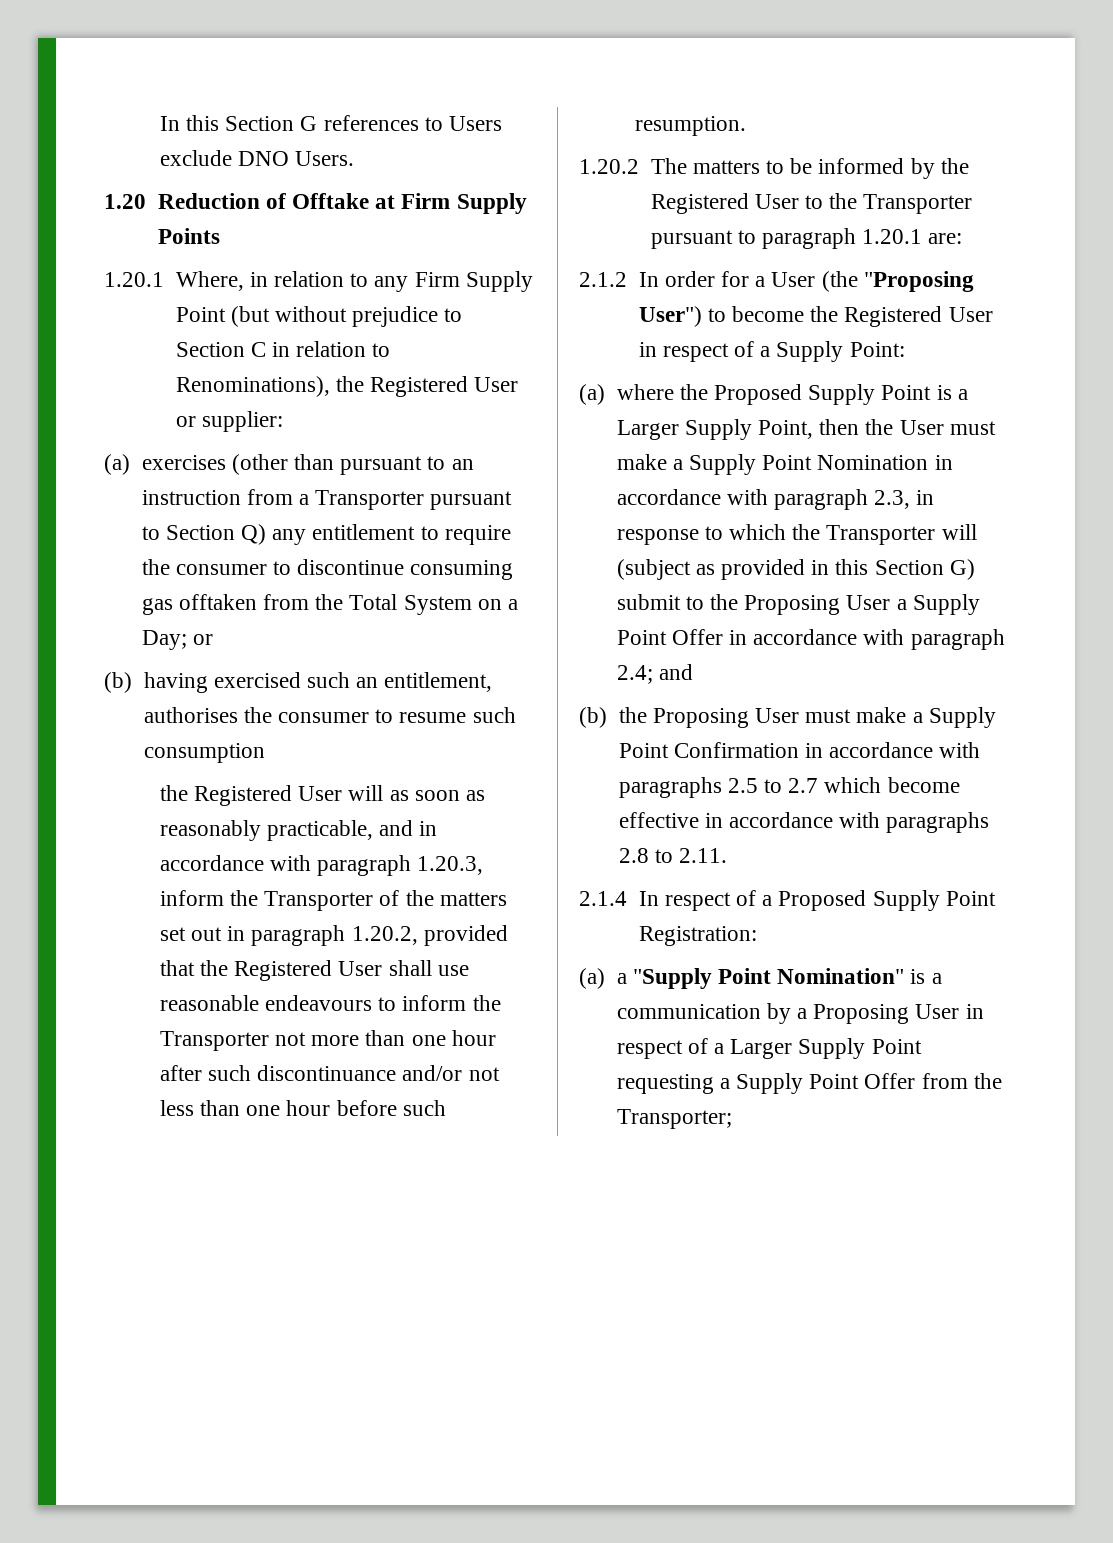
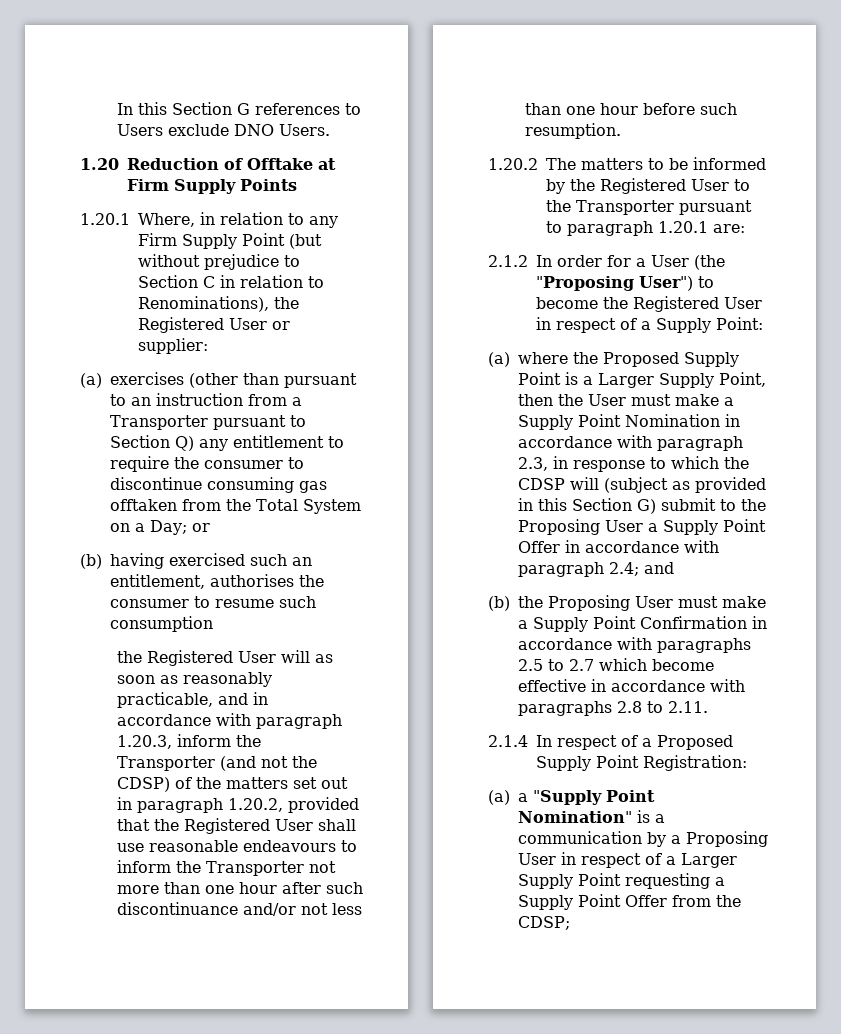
(374, 901) none -> [219,756,317,771] [116,777,170,792] (and not the CDSP)
[826,525,936,545] Transporter -> [518,478,565,490] CDSP
[616,1109,732,1129] Transporter; -> [518,916,570,930] CDSP;

